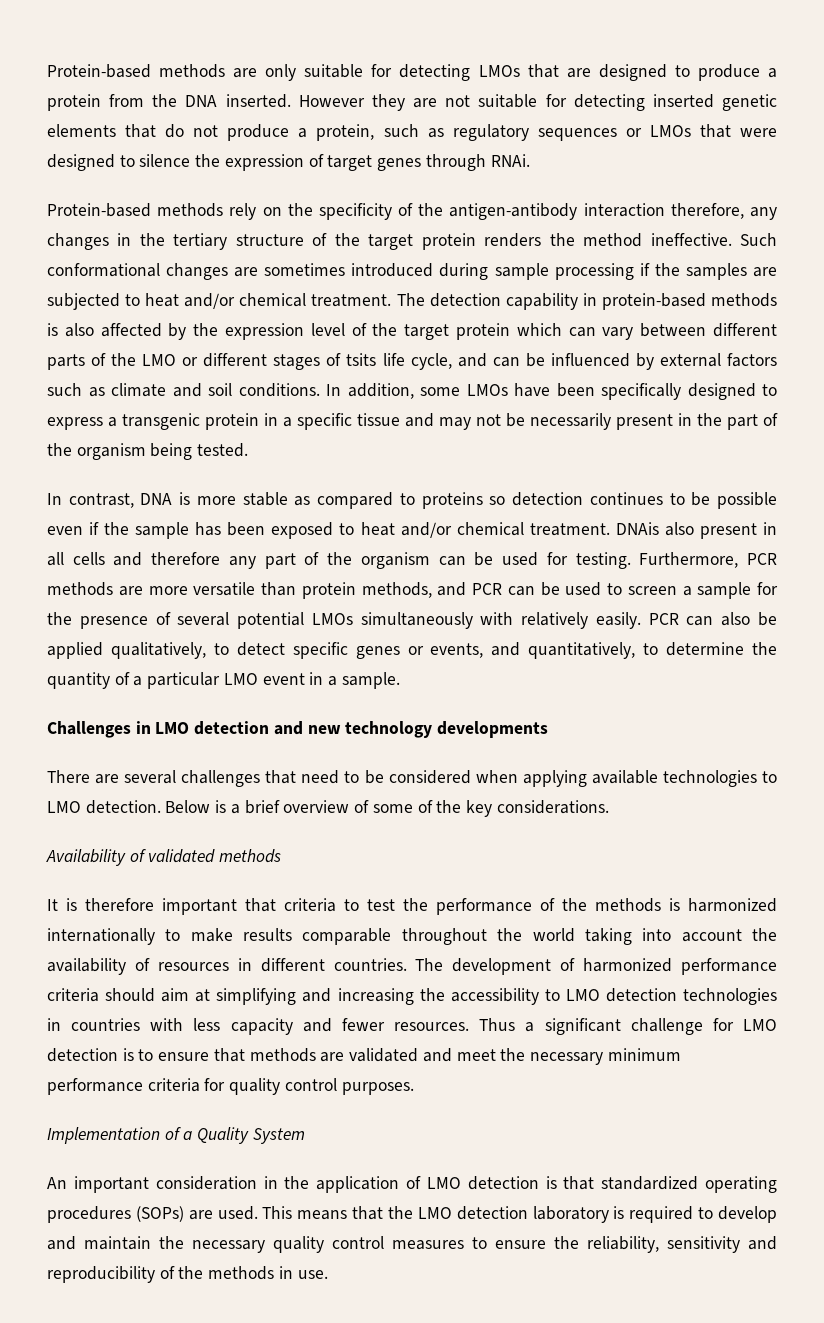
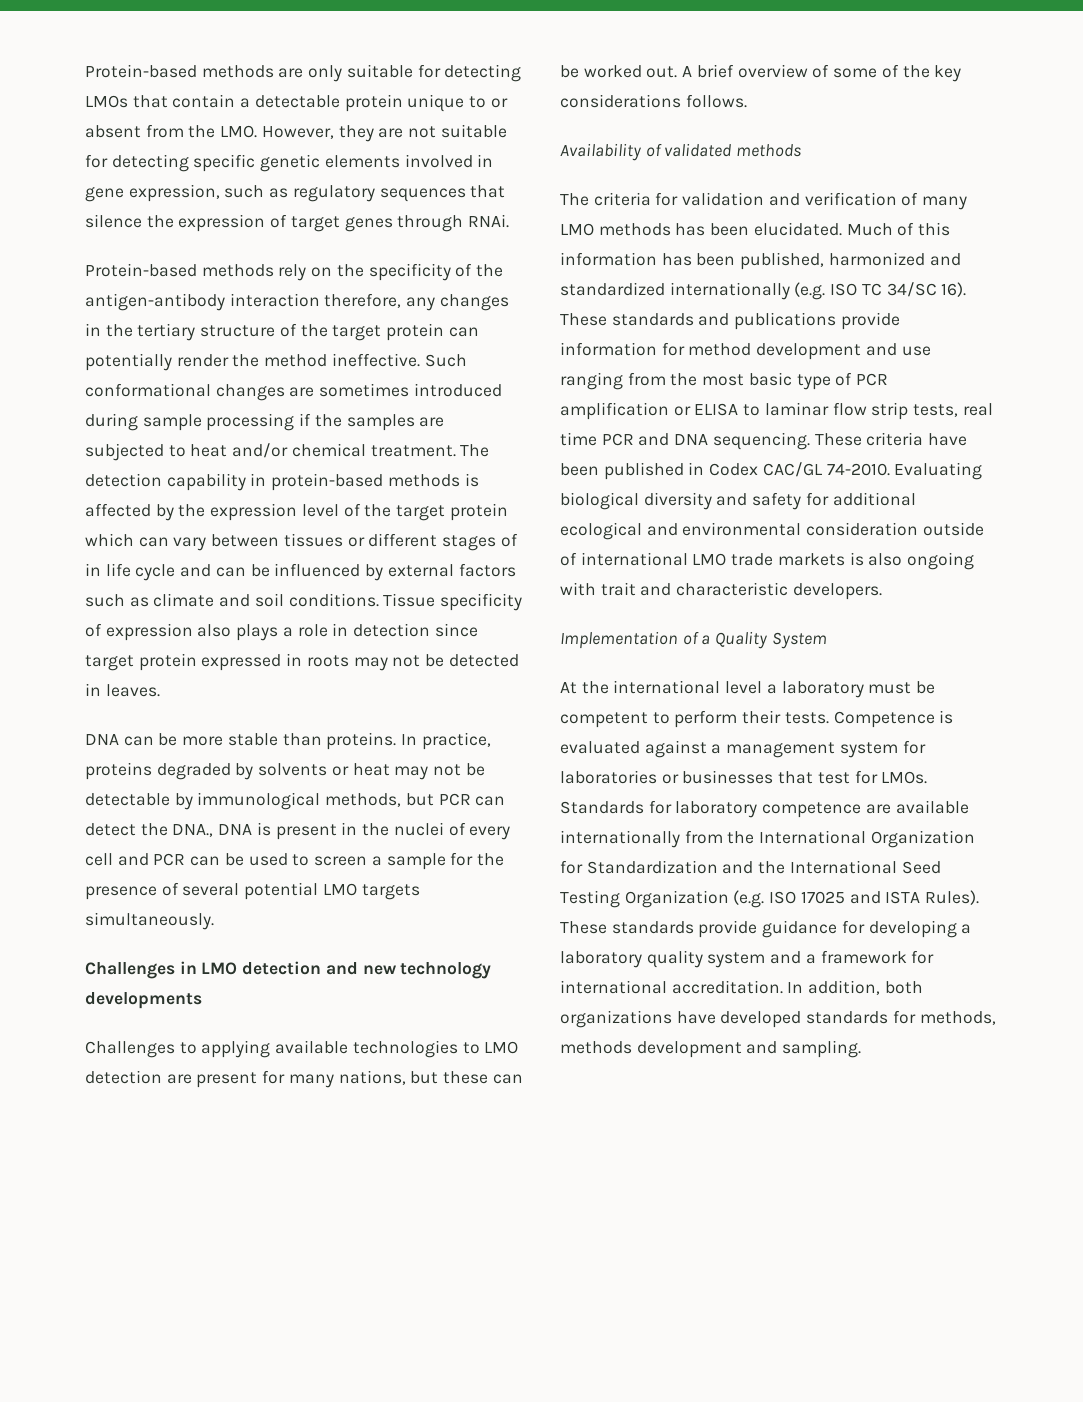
[566,64,778,81] [47,94,365,111] are designed to produce a protein from the DNA inserted. However -> [172,94,508,112] [85,124,334,139] contain a detectable protein unique to or absent from the LMO. However,
[652,94,714,108] inserted -> [193,154,256,172] specific
[125,124,777,141] [47,154,135,171] that do not produce a protein, such as regulatory sequences or LMOs that were designed to -> [404,154,494,168] [85,184,506,202] involved in gene expression, such as regulatory sequences that
[484,233,542,247] renders -> [448,327,479,337] [85,353,229,371] can potentially render
[64,323,94,337] also -> (479, 480) none
[712,323,777,337] [47,353,177,370] different parts of the LMO -> [283,533,343,547] tissues
[346,353,452,370] tsits life cycle, -> [85,563,176,581] in life cycle
[326,383,777,400] [47,413,778,430] [47,443,249,460] [47,492,778,509] [47,522,778,539] [47,552,778,569] [47,582,432,599] In addition, some LMOs have been specifically designed to express a transgenic protein in a specific tissue and may not be necessarily present in the part of the organism being tested. // In contrast, DNA is more stable as compared to proteins so detection continues to be possible even if the sample has been exposed to heat and/or chemical treatment. DNAis also present in all cells and therefore any part of the organism can be used for testing. Furthermore, PCR methods are more versatile than protein methods, -> [383,593,523,611] [85,623,478,641] [85,653,519,671] [85,683,160,697] [85,732,491,750] [85,762,485,780] [85,792,506,810] [85,822,511,840] [85,853,113,866] Tissue specificity of expression also plays a role in detection since target protein expressed in roots may not be detected in leaves. // DNA can be more stable than proteins. In practice, proteins degraded by solvents or heat may not be detectable by immunological methods, but PCR can detect the DNA., DNA is present in the nuclei of every cell
[311,612,777,629] [47,642,777,659] [47,672,400,689] LMOs simultaneously with relatively easily. PCR can also be applied qualitatively, to detect specific genes or events, and quantitatively, to determine the quantity of a particular LMO event in a sample. -> [322,883,420,900] [85,912,214,930] LMO targets simultaneously.
[47,770,518,787] There are several challenges that need to be considered when -> [85,1041,197,1058] Challenges to
[85,800,240,814] detection. Below is a -> [85,1070,523,1088] [560,65,693,78] detection are present for many nations, but these can be worked out. A
[496,800,609,814] considerations. -> [560,94,747,108] considerations follows.
[47,898,777,915] [47,928,778,945] [47,958,777,975] [47,988,778,1005] [47,1018,777,1035] [47,1048,681,1065] [47,1078,414,1095] It is therefore important that criteria to test the performance of the methods is harmonized internationally to make results comparable throughout the world taking into account the availability of resources in different countries. The development of harmonized performance criteria should aim at simplifying and increasing the accessibility to LMO detection technologies in countries with less capacity and fewer resources. Thus a significant challenge for LMO detection is to ensure that methods are validated and meet the necessary minimum performance criteria for quality control purposes. -> [560,192,968,210] [560,222,951,236] [560,252,961,270] [560,282,967,300] [560,312,900,330] [560,342,931,360] [560,372,889,390] [560,402,993,420] [560,432,968,450] [560,462,983,480] [560,492,916,510] [560,522,984,540] [560,552,975,570] [560,582,882,600] The criteria for validation and verification of many LMO methods has been elucidated. Much of this information has been published, harmonized and standardized internationally (e.g. ISO TC 34/SC 16). These standards and publications provide information for method development and use ranging from the most basic type of PCR amplification or ELISA to laminar flow strip tests, real time PCR and DNA sequencing. These criteria have been published in Codex CAC/GL 74-2010. Evaluating biological diversity and safety for additional ecological and environmental consideration outside of international LMO trade markets is also ongoing with trait and characteristic developers.
[47,1176,777,1193] [47,1206,777,1223] [47,1236,777,1253] [47,1266,328,1283] An important consideration in the application of LMO detection is that standardized operating procedures (SOPs) are used. This means that the LMO detection laboratory is required to develop and maintain the necessary quality control measures to ensure the reliability, sensitivity and reproducibility of the methods in use. -> [560,680,936,698] [560,710,954,728] [560,740,926,758] [560,770,928,784] [560,800,969,818] [560,830,975,848] [560,860,941,874] [560,890,980,908] [560,920,972,938] [560,950,935,968] [560,980,923,995] [560,1010,996,1028] [560,1040,862,1058] At the international level a laboratory must be competent to perform their tests. Competence is evaluated against a management system for laboratories or businesses that test for LMOs. Standards for laboratory competence are available internationally from the International Organization for Standardization and the International Seed Testing Organization (e.g. ISO 17025 and ISTA Rules). These standards provide guidance for developing a laboratory quality system and a framework for international accreditation. In addition, both organizations have developed standards for methods, methods development and sampling.

